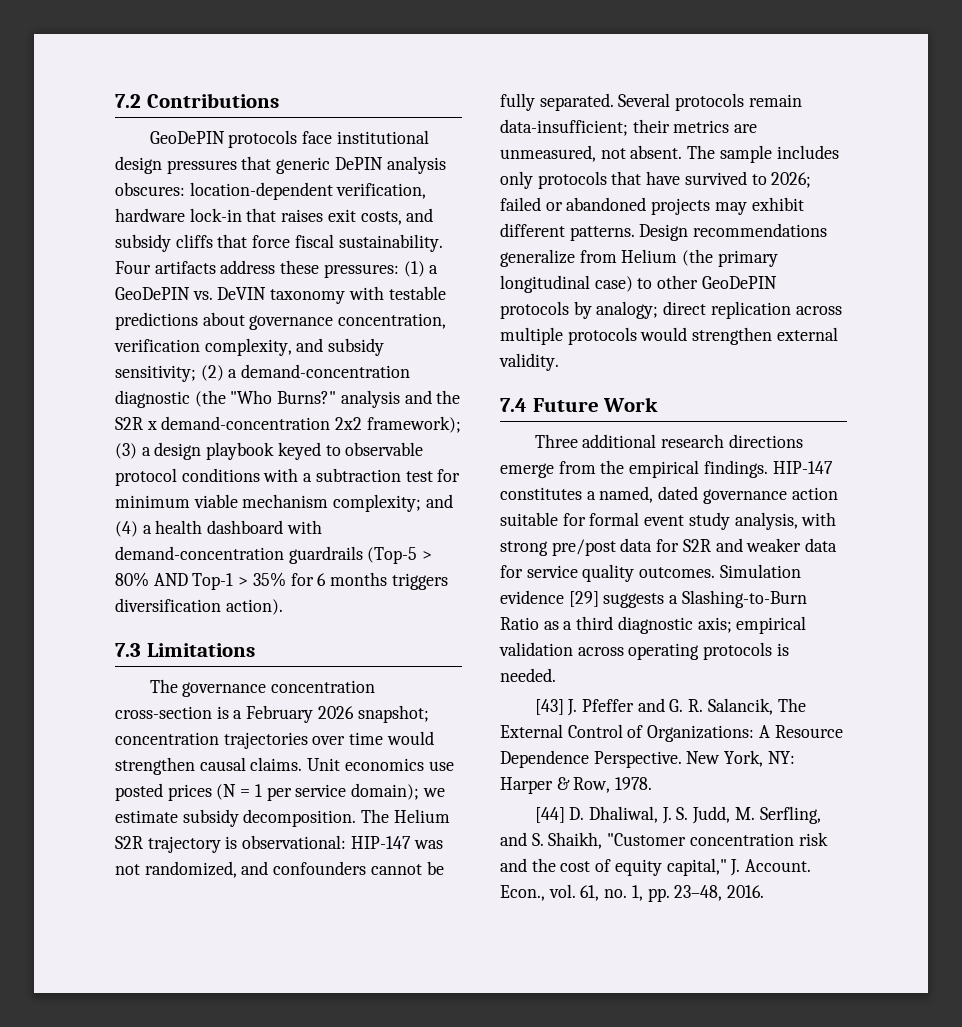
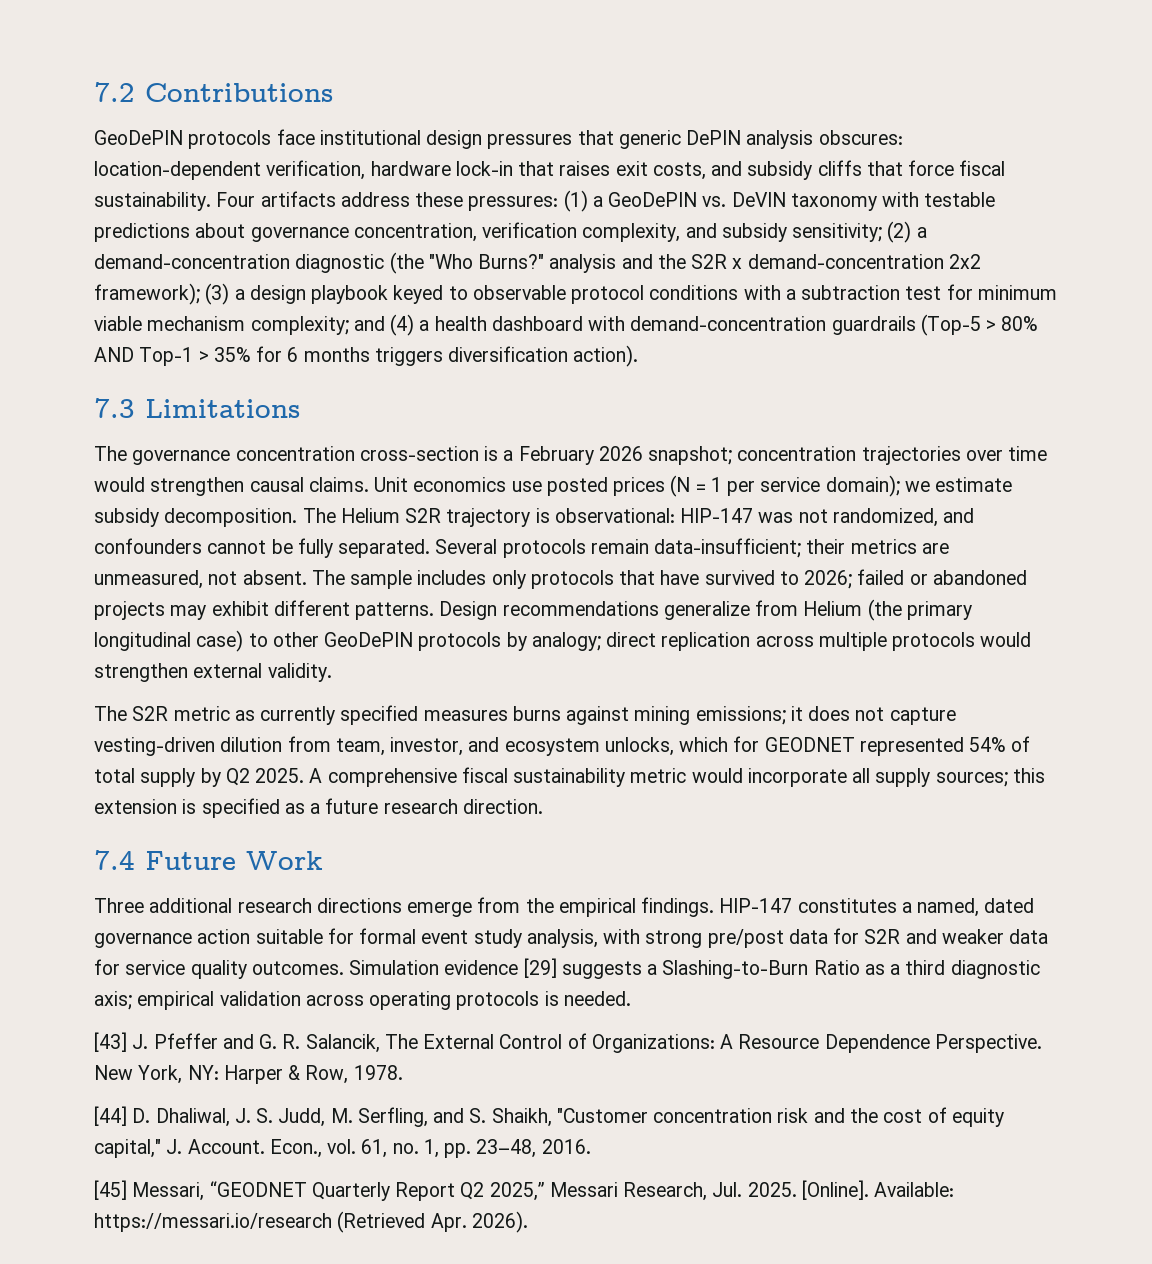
(559, 362) none -> [94,705,956,725] [94,736,1031,756] [94,767,1045,787] [94,798,543,818] // The S2R metric as currently specified measures burns against mining emissions; it does not capture vesting-driven dilution from team, investor, and ecosystem unlocks, which for GEODNET represented 54% of total supply by Q2 2025. A comprehensive fiscal sustainability metric would incorporate all supply sources; this extension is specified as a future research direction.
(765, 891) none -> [94,1180,955,1201] [94,1211,528,1233] // [45] Messari, “GEODNET Quarterly Report Q2 2025,” Messari Research, Jul. 2025. [Online]. Available: https://messari.io/research (Retrieved Apr. 2026).

